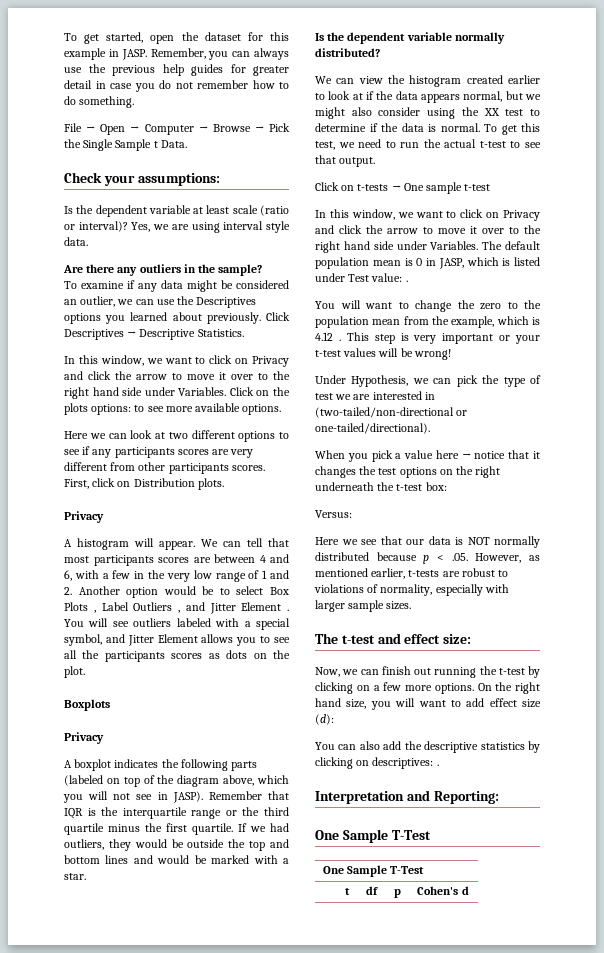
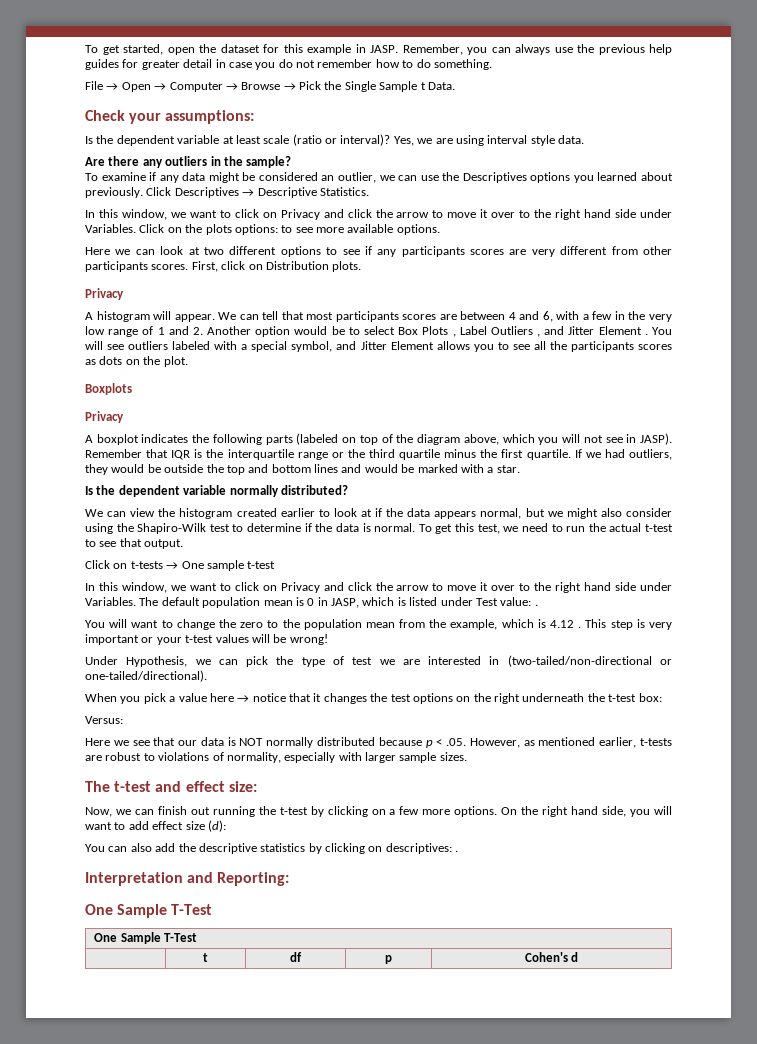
[483,108,500,116] XX -> [137,523,207,534] Shapiro-Wilk
[346,699,367,709] size, -> [602,806,627,817] side,

